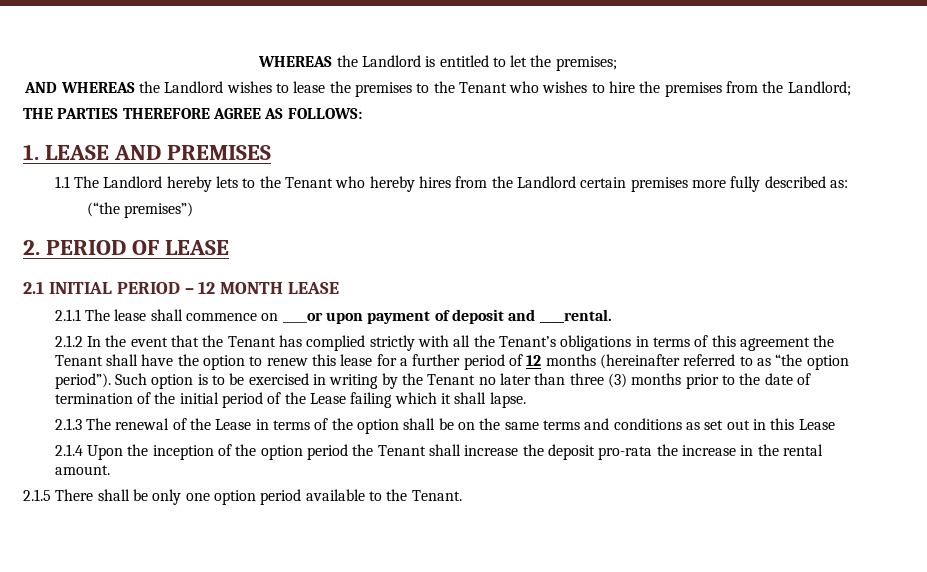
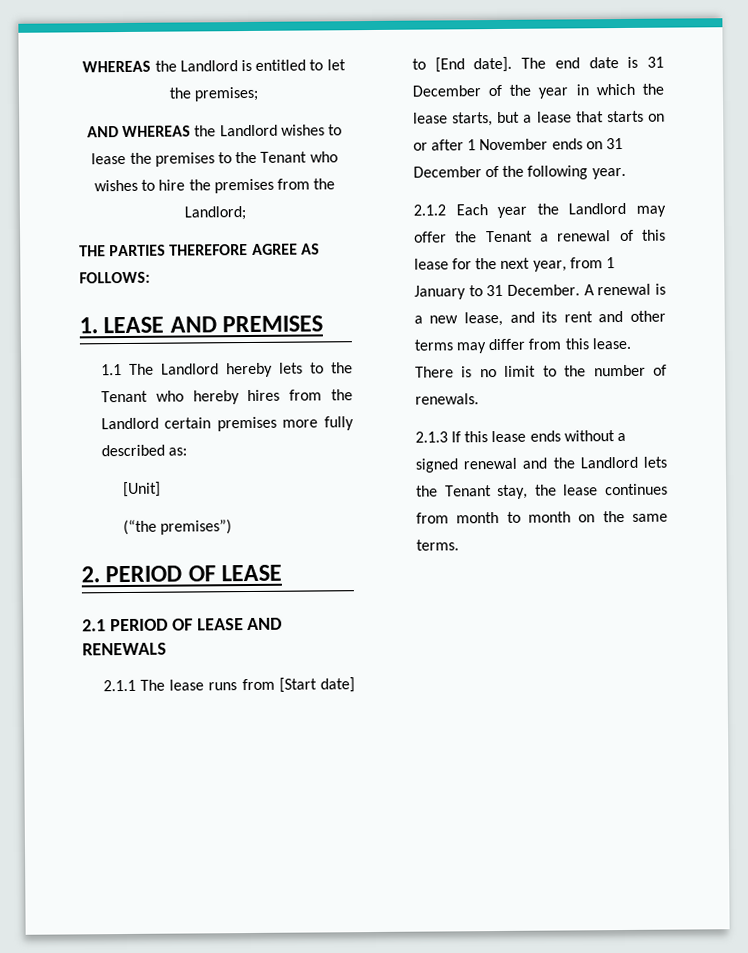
(848, 184) none -> [122,481,161,498] // [Unit]
[48,281,340,294] INITIAL PERIOD – 12 MONTH LEASE -> [109,617,283,632] [82,642,167,656] PERIOD OF LEASE AND RENEWALS
[150,309,612,324] [54,335,835,351] [54,354,849,370] [54,373,811,389] [54,392,526,408] [54,418,835,434] [54,444,823,460] [54,465,110,475] [23,489,462,505] shall commence on ____or upon payment of deposit and ____rental. // 2.1.2 In the event that the Tenant has complied strictly with all the Tenant’s obligations in terms of this agreement the Tenant shall have the option to renew this lease for a further period of 12 months (hereinafter referred to as “the option period”). Such option is to be exercised in writing by the Tenant no later than three (3) months prior to the date of termination of the initial period of the Lease failing which it shall lapse. // 2.1.3 The renewal of the Lease in terms of the option shall be on the same terms and conditions as set out in this Lease // 2.1.4 Upon the inception of the option period the Tenant shall increase the deposit pro-rata the increase in the rental amount. // 2.1.5 There shall be only one option period available to the Tenant. -> [208,677,355,693] [411,56,664,73] [411,83,664,99] [412,110,665,127] [412,137,623,151] [412,165,626,180] [412,202,666,218] [413,229,666,243] [413,257,615,272] [413,283,666,300] [413,310,666,327] [413,337,631,354] [414,364,667,378] [414,393,479,405] [414,430,626,443] [414,456,667,473] [415,483,668,500] [415,510,668,524] [415,539,459,551] runs from [Start date] to [End date]. The end date is 31 December of the year in which the lease starts, but a lease that starts on or after 1 November ends on 31 December of the following year. // 2.1.2 Each year the Landlord may offer the Tenant a renewal of this lease for the next year, from 1 January to 31 December. A renewal is a new lease, and its rent and other terms may differ from this lease. There is no limit to the number of renewals. // 2.1.3 If this lease ends without a signed renewal and the Landlord lets the Tenant stay, the lease continues from month to month on the same terms.

